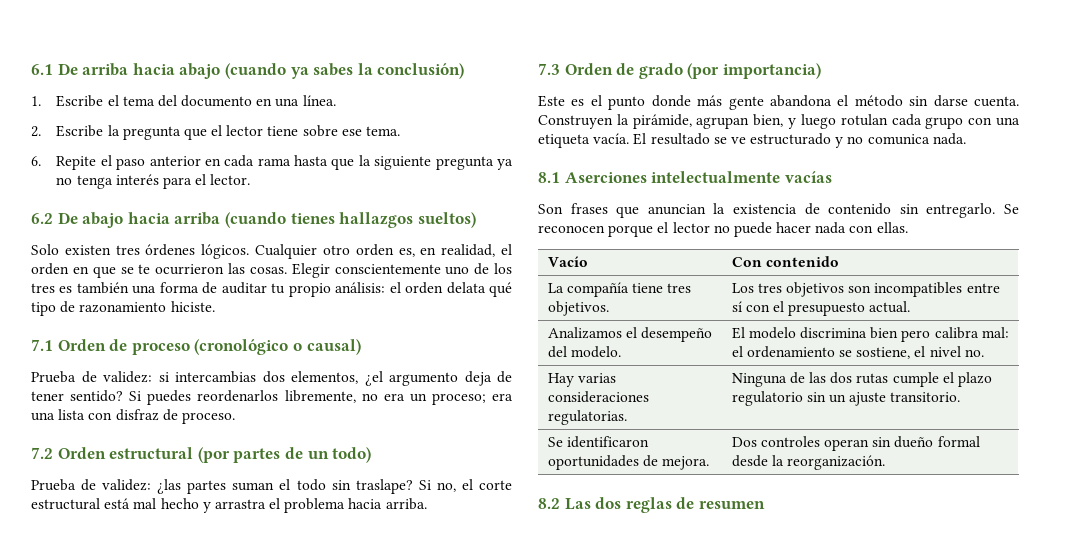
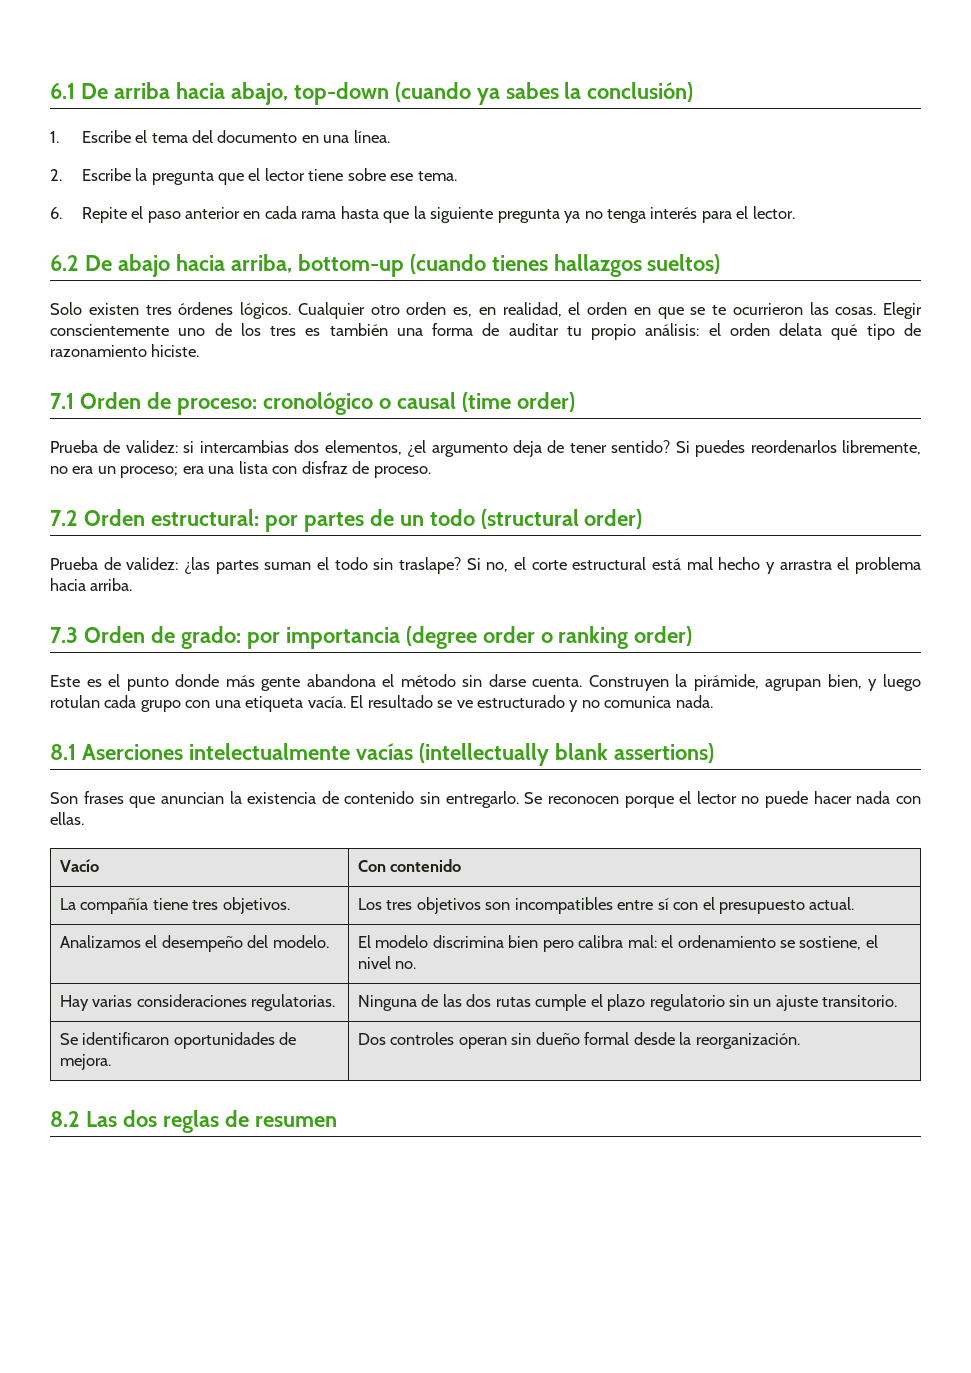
[179,63,221,79] abajo -> [230,82,389,105] abajo, top-down
[174,212,221,225] arriba -> [230,254,404,277] arriba, bottom-up
[131,339,361,355] proceso (cronológico o causal) -> [176,392,575,415] proceso: cronológico o causal (time order)
[109,447,230,463] estructural (por -> [150,509,298,532] estructural: por
[332,447,372,463] todo) -> [429,509,643,529] todo (structural order)
[638,63,821,79] grado (por importancia) -> [180,626,693,649] grado: por importancia (degree order o ranking order)
(832, 177) none -> [418,743,714,766] (intellectually blank assertions)

